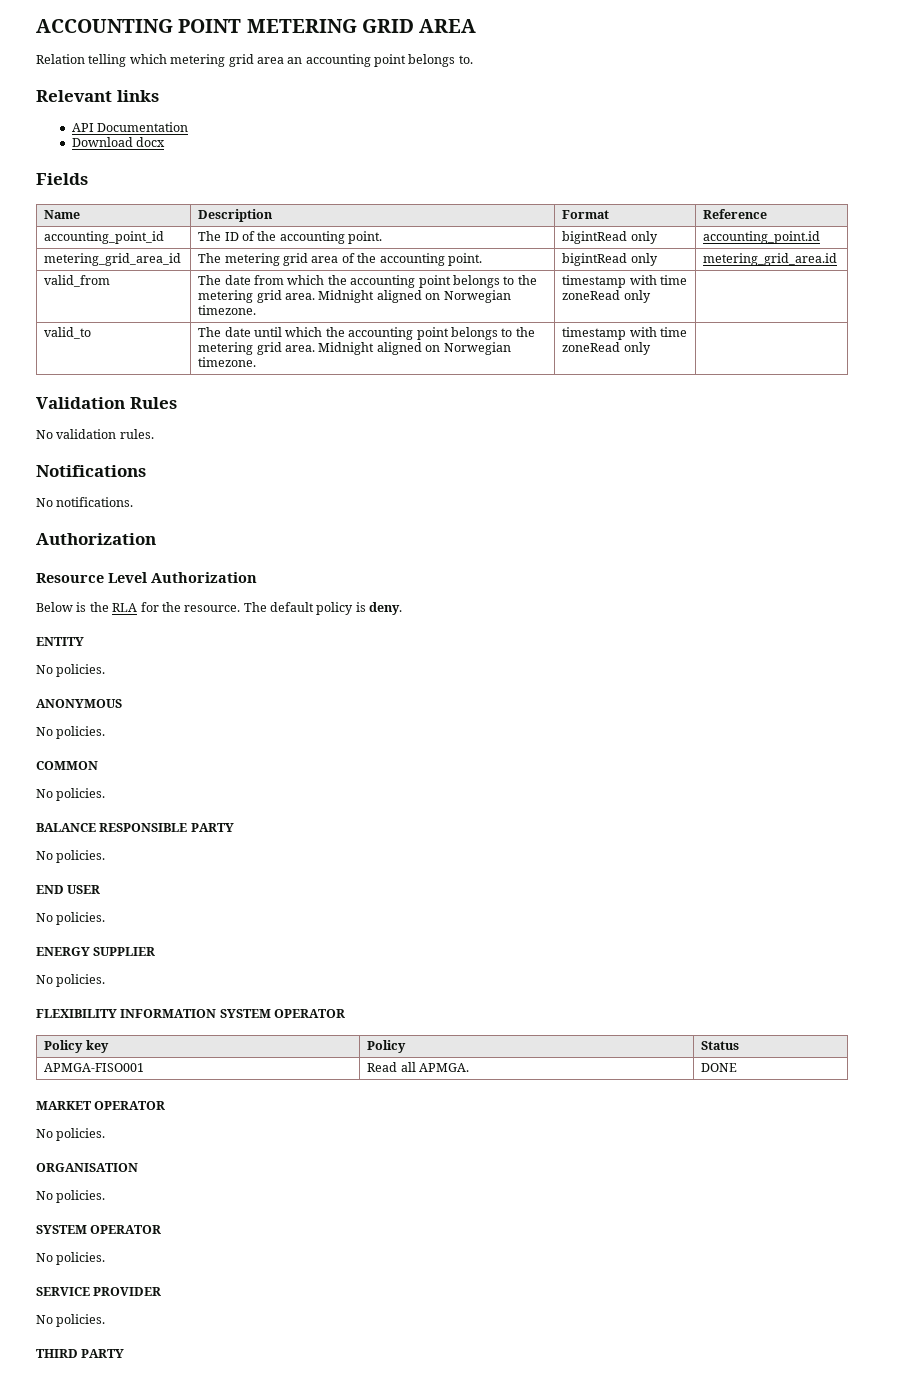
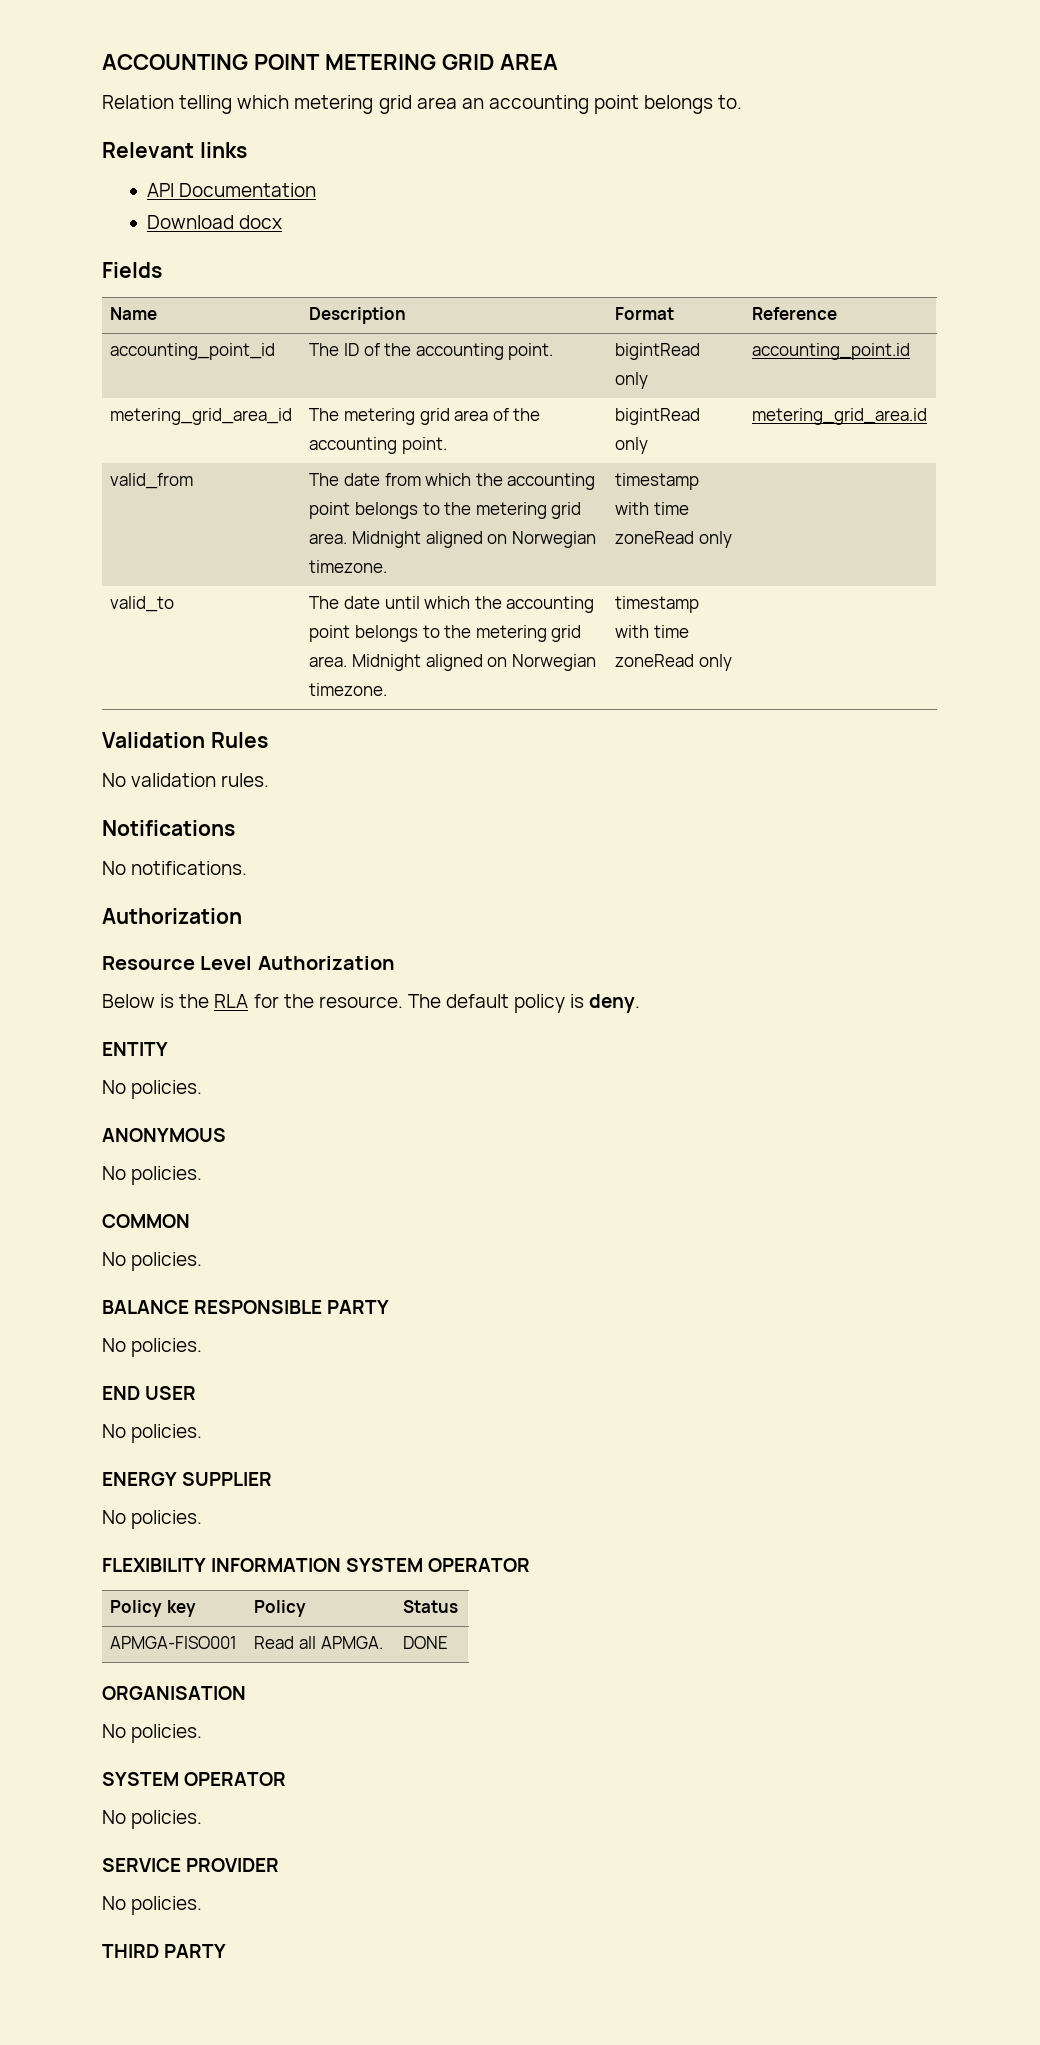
[36,1101,166,1110] [36,1128,106,1141] // MARKET OPERATOR // No policies. -> (449, 1642) none

